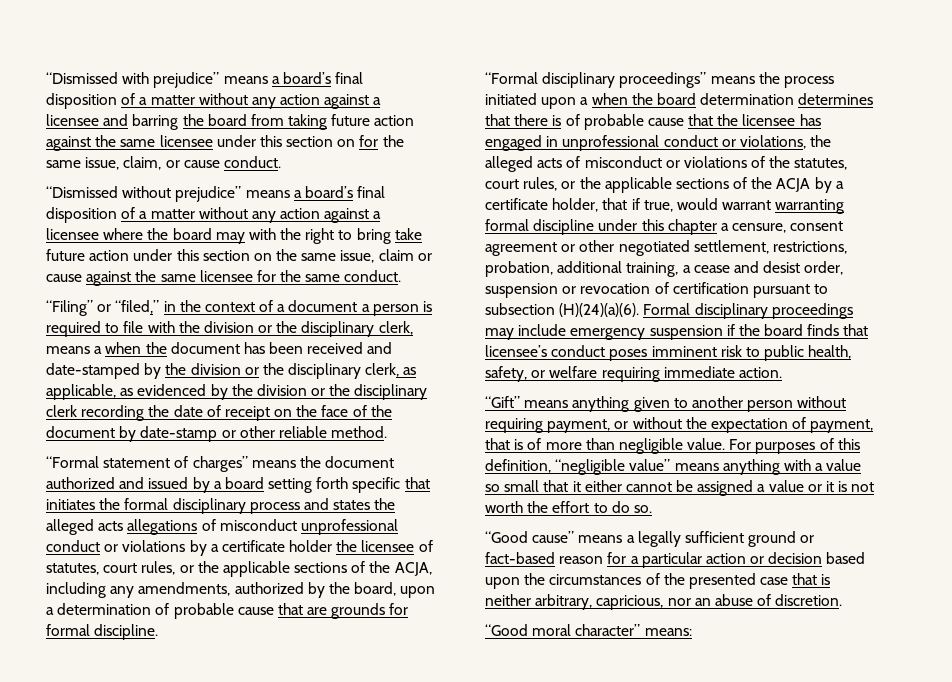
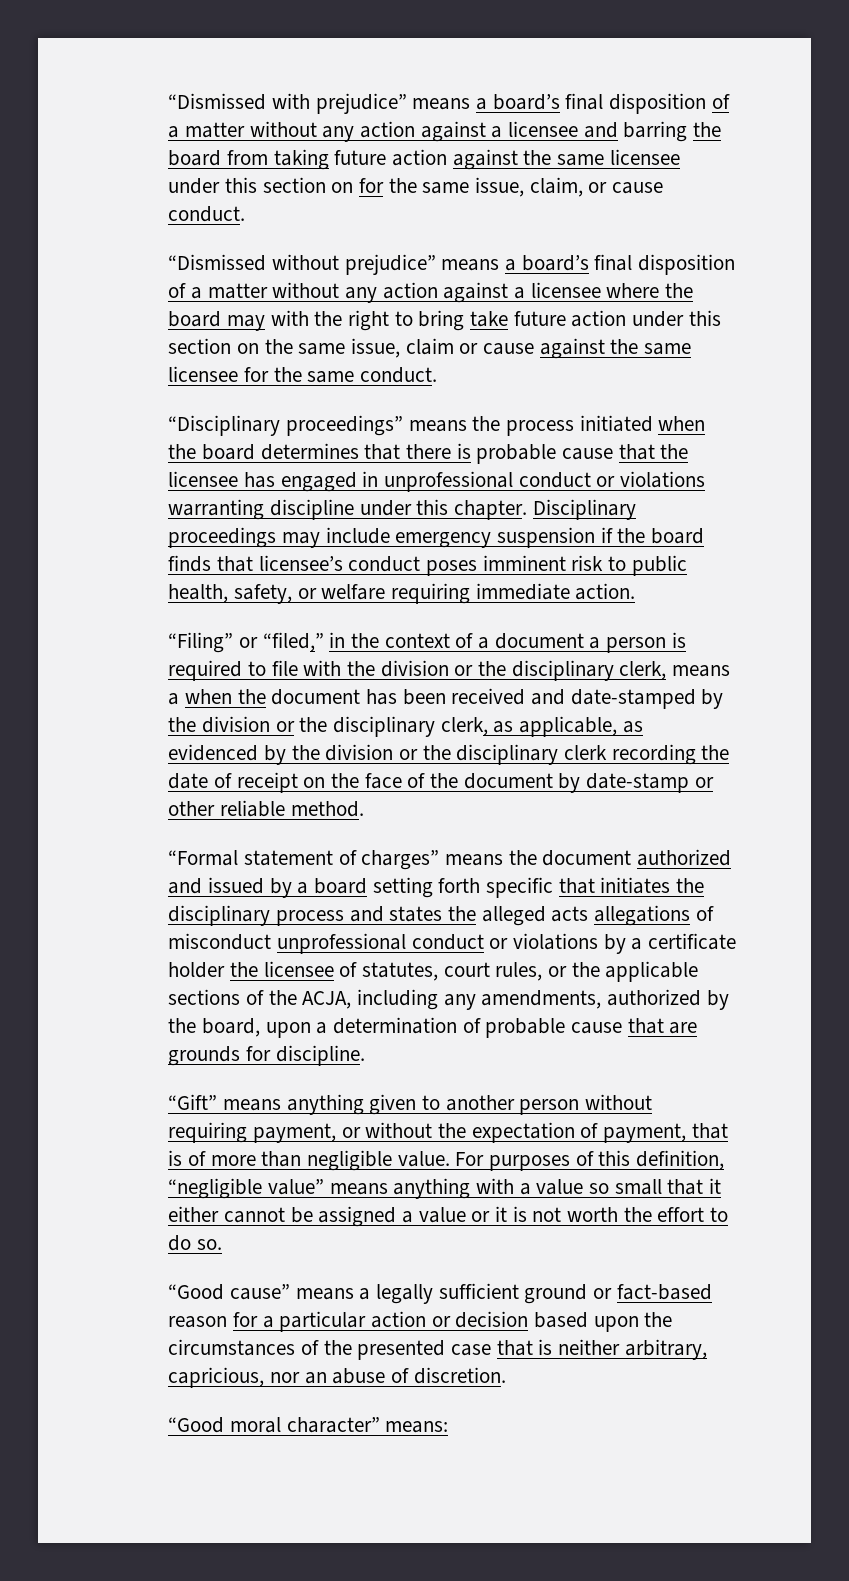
(402, 276) none -> [168,415,706,436] [168,443,689,464] [168,471,705,492] [168,499,636,520] [168,527,704,548] [168,555,687,576] [168,583,636,604] // “Disciplinary proceedings” means the process initiated when the board determines that there is probable cause that the licensee has engaged in unprofessional conduct or violations warranting discipline under this chapter. Disciplinary proceedings may include emergency suspension if the board finds that licensee’s conduct poses imminent risk to public health, safety, or welfare requiring immediate action.
[124,498,169,510] formal -> (704, 885) none
[45,624,90,636] formal -> (271, 1053) none
[484,72,834,88] [484,93,874,109] [484,114,821,130] [484,135,832,151] [484,156,848,172] [484,177,844,193] [484,198,845,214] [484,219,844,235] [484,240,847,256] [484,261,844,277] [484,282,829,298] [484,303,853,319] [484,324,869,340] [484,345,852,361] [484,366,782,382] // “Formal disciplinary proceedings” means the process initiated upon a when the board determination determines that there is of probable cause that the licensee has engaged in unprofessional conduct or violations, the alleged acts of misconduct or violations of the statutes, court rules, or the applicable sections of the ACJA by a certificate holder, that if true, would warrant warranting formal discipline under this chapter a censure, consent agreement or other negotiated settlement, restrictions, probation, additional training, a cease and desist order, suspension or revocation of certification pursuant to subsection (H)(24)(a)(6). Formal disciplinary proceedings may include emergency suspension if the board finds that licensee’s conduct poses imminent risk to public health, safety, or welfare requiring immediate action. -> (365, 1055) none

